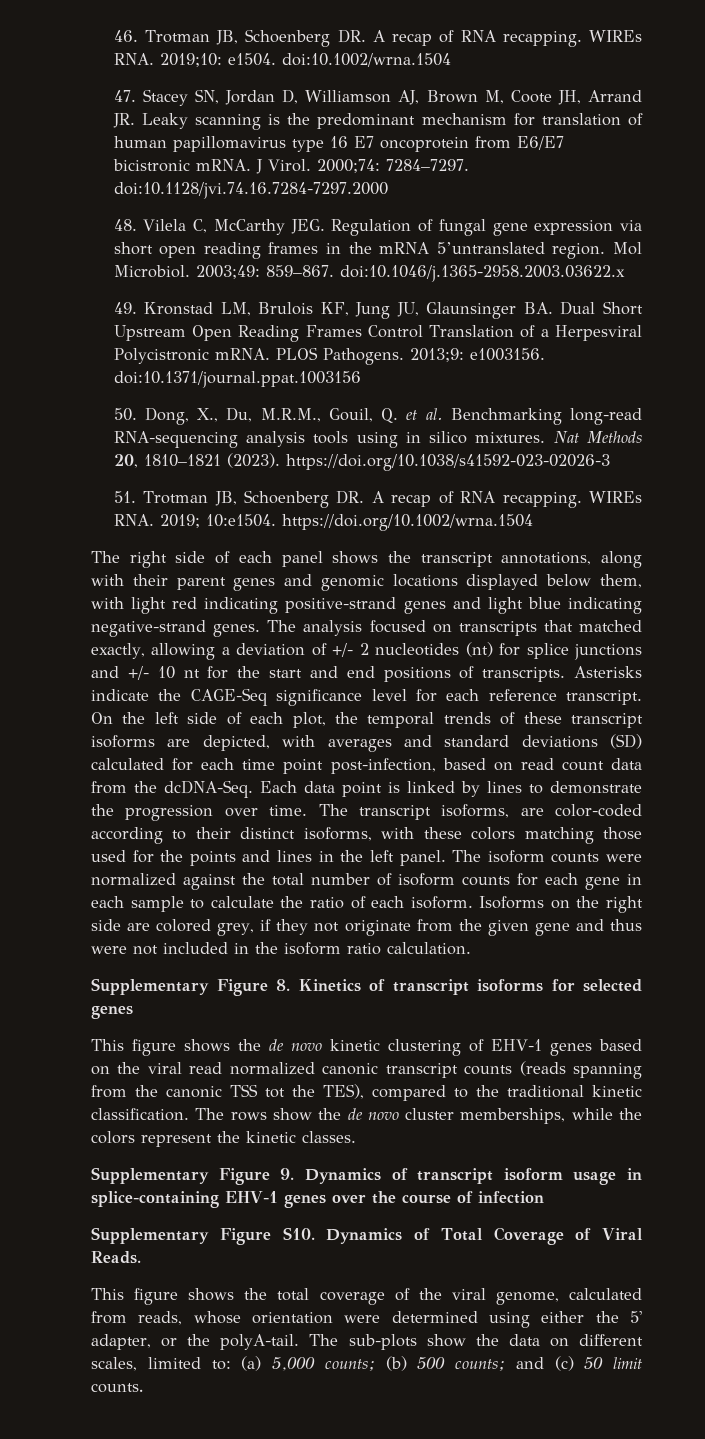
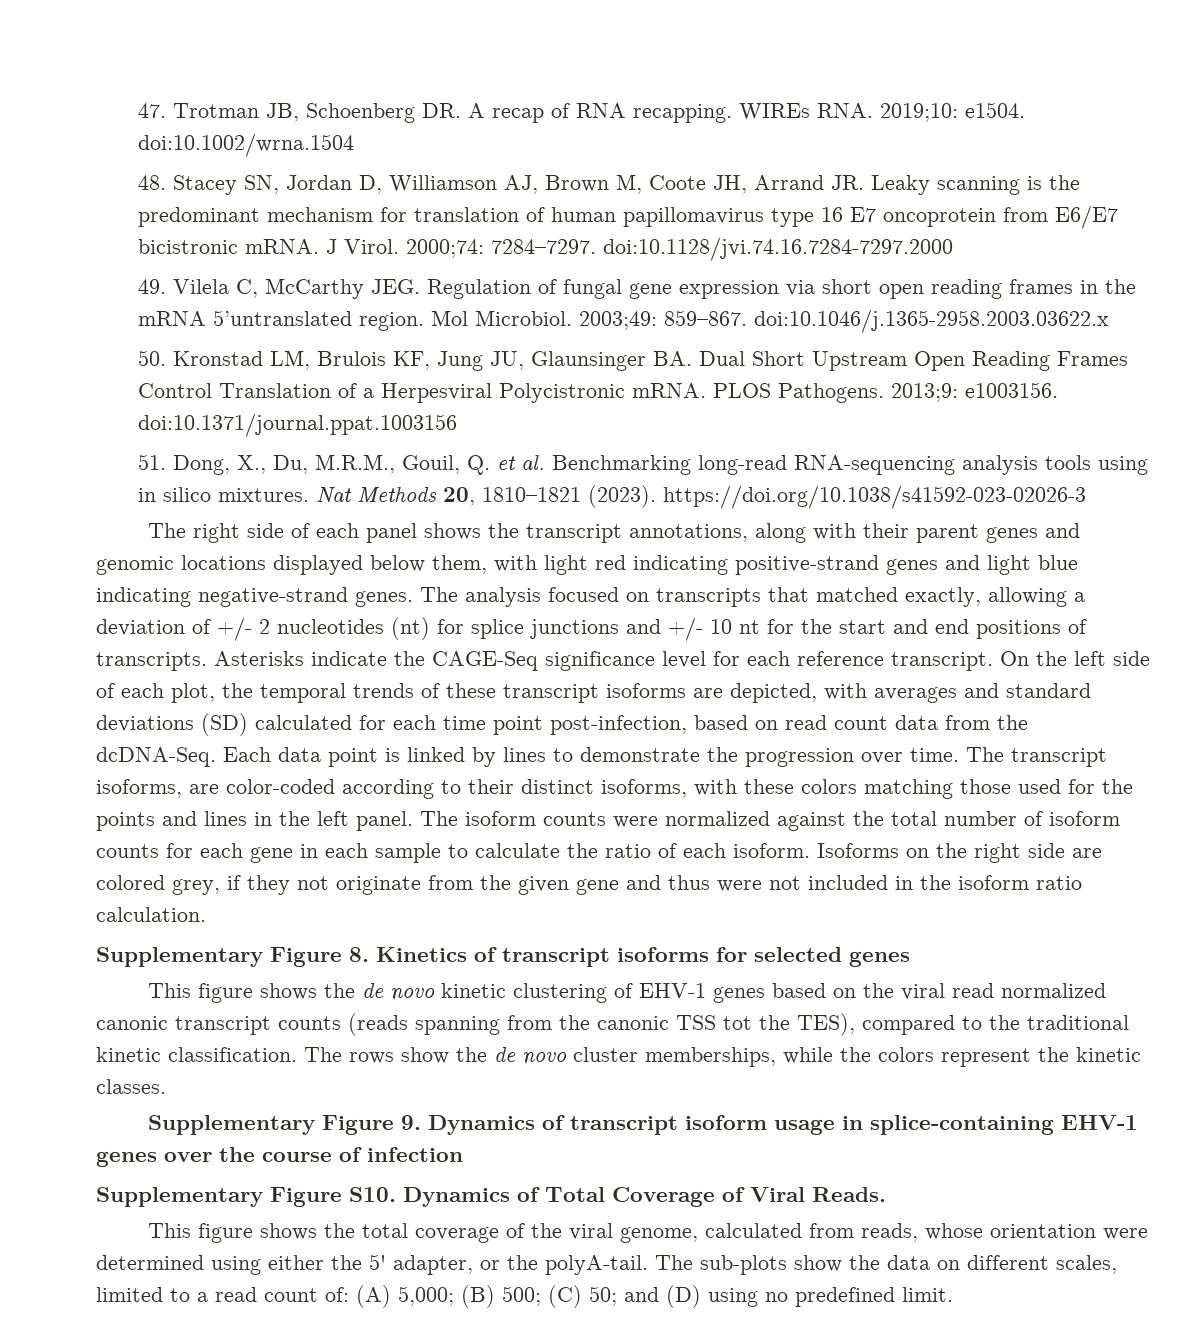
[113,30,138,42] 46. -> [137,103,166,118] 47.
[113,90,136,102] 47. -> [137,175,166,190] 48.
[113,219,137,231] 48. -> [137,279,166,294] 49.
[113,302,137,314] 49. -> [137,350,166,366] 50.
[113,408,137,421] 50. -> [137,454,166,470] 51.
[113,490,642,508] [113,514,533,531] // 51. Trotman JB, Schoenberg DR. A recap of RNA recapping. WIREs RNA. 2019; 10:e1504. https://doi.org/10.1002/wrna.1504 -> (1086, 497) none
[211,1356,642,1371] [91,1383,143,1393] to: (a) 5,000 counts; (b) 500 counts; and (c) 50 limit counts. -> [170,1285,953,1308] to a read count of: (A) 5,000; (B) 500; (C) 50; and (D) using no predefined limit.

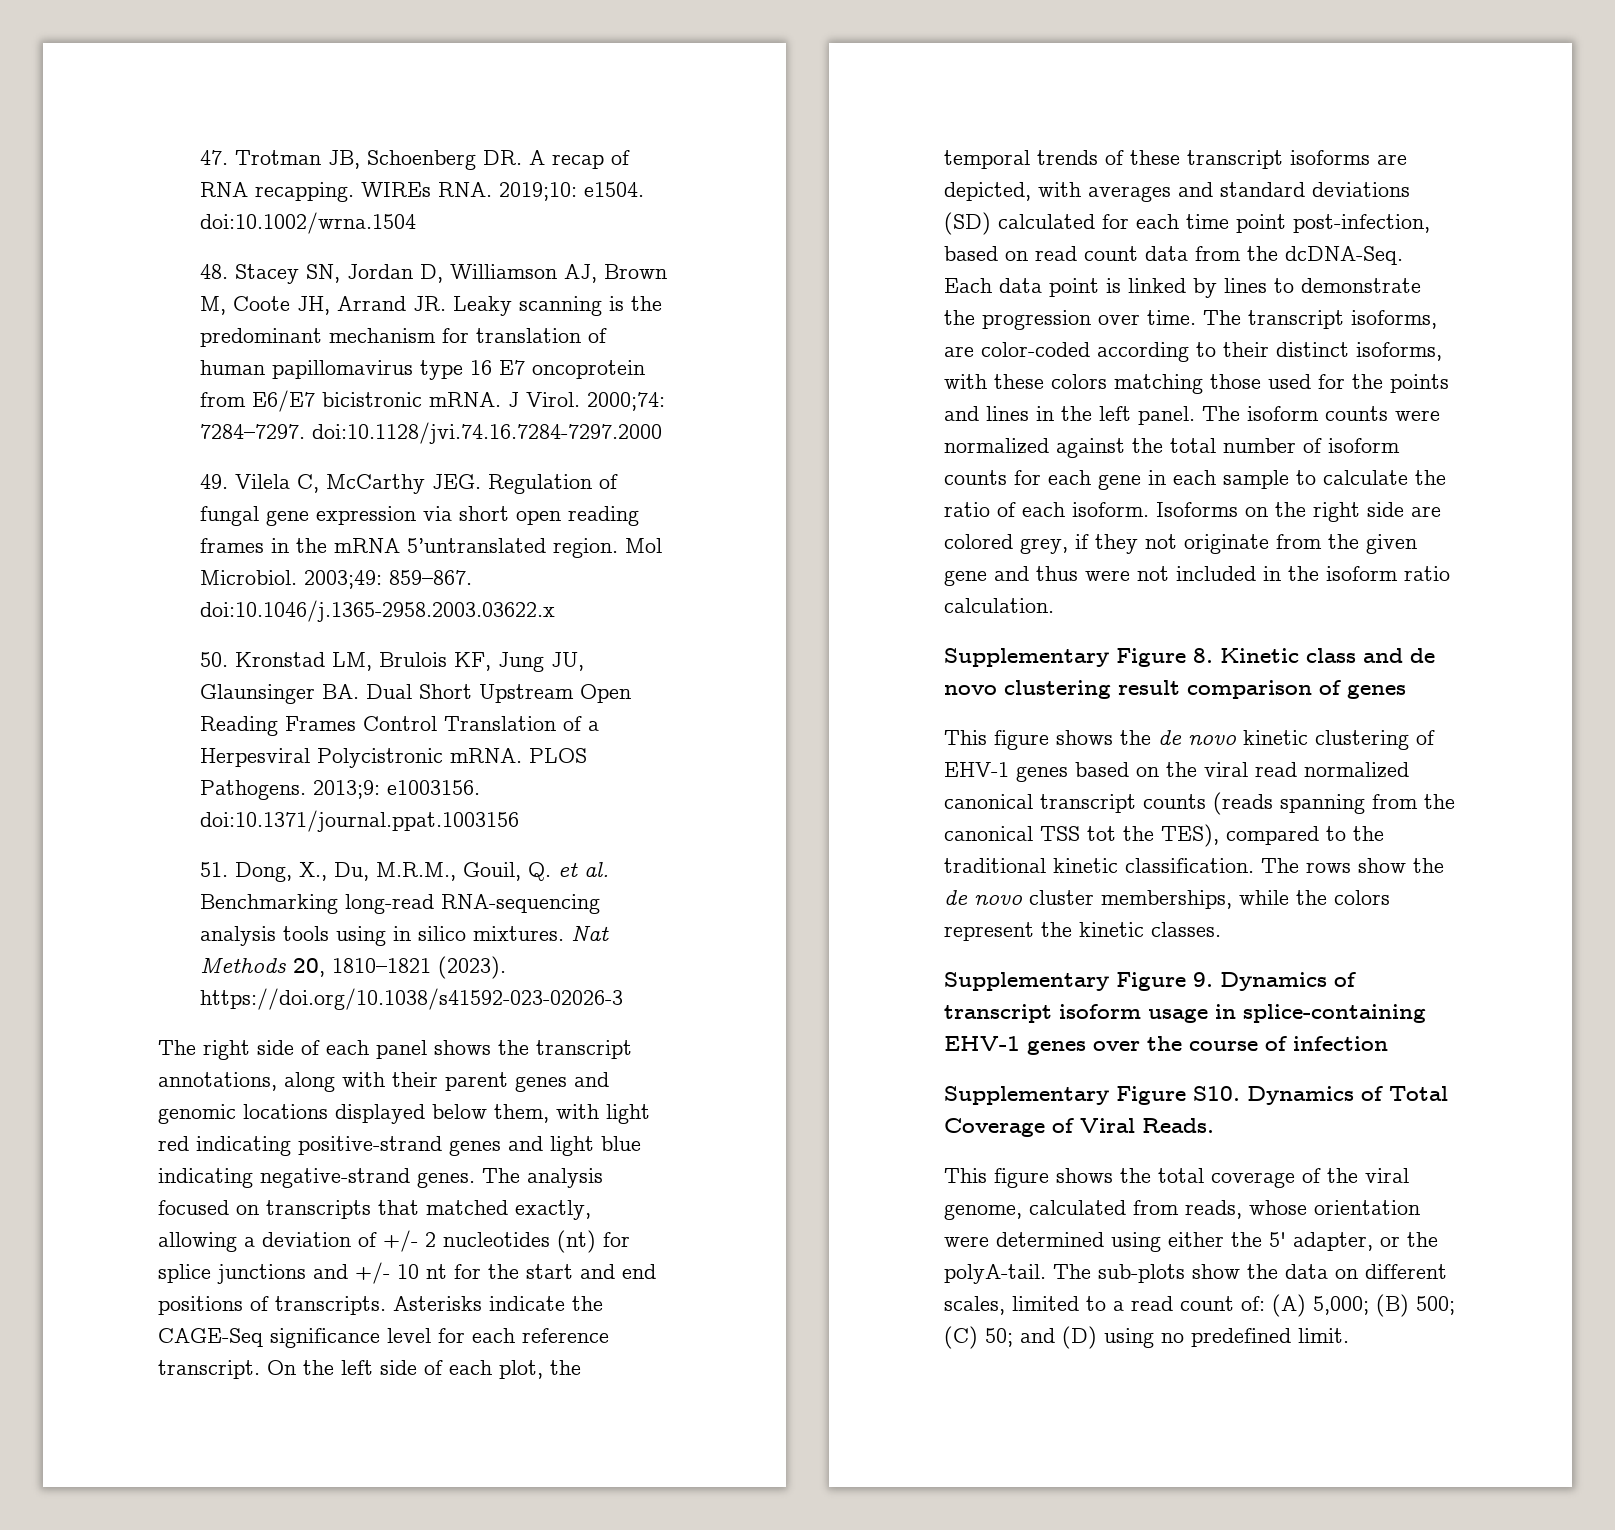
[376,947,842,967] Kinetics of transcript isoforms for selected -> [1220,648,1435,663] [944,680,1341,699] Kinetic class and de novo clustering result comparison of
[96,1016,168,1030] canonic -> [944,794,1033,809] canonical
[597,1016,669,1030] canonic -> [944,826,1033,841] canonical

